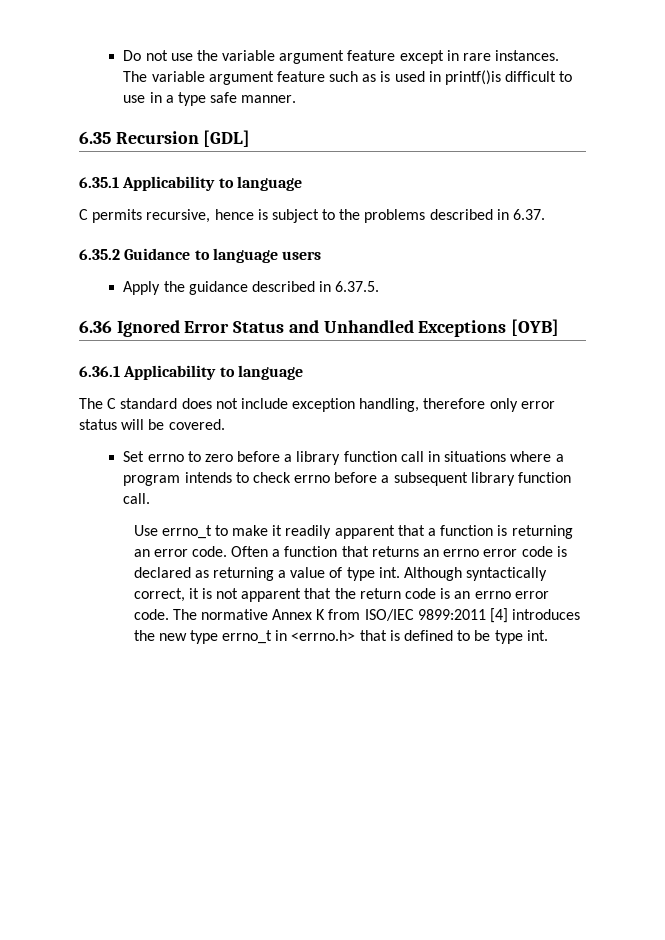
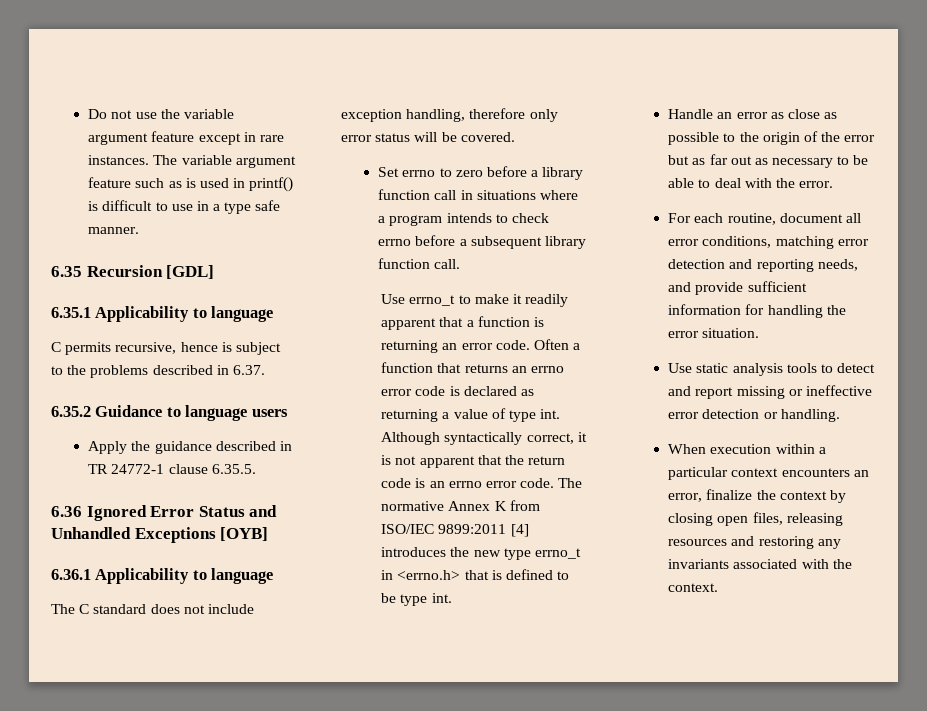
[444,70,501,85] printf()is -> [249,177,294,192] [88,201,99,211] printf() is
[335,281,380,292] 6.37.5. -> [88,464,256,474] TR 24772-1 clause 6.35.5.
(548, 635) none -> [668,109,838,119] [668,131,876,145] [668,154,869,168] [668,178,834,188] [668,213,861,225] [668,236,869,249] [668,259,858,272] [668,281,807,295] [668,304,846,318] [668,328,760,338] [668,363,876,376] [668,385,872,399] [668,409,840,422] [668,444,826,454] [668,467,869,480] [668,489,846,503] [668,512,843,526] [668,536,841,549] [668,559,852,569] [668,583,719,592] // Handle an error as close as possible to the origin of the error but as far out as necessary to be able to deal with the error. // For each routine, document all error conditions, matching error detection and reporting needs, and provide sufficient information for handling the error situation. // Use static analysis tools to detect and report missing or ineffective error detection or handling. // When execution within a particular context encounters an error, finalize the context by closing open files, releasing resources and restoring any invariants associated with the context.

